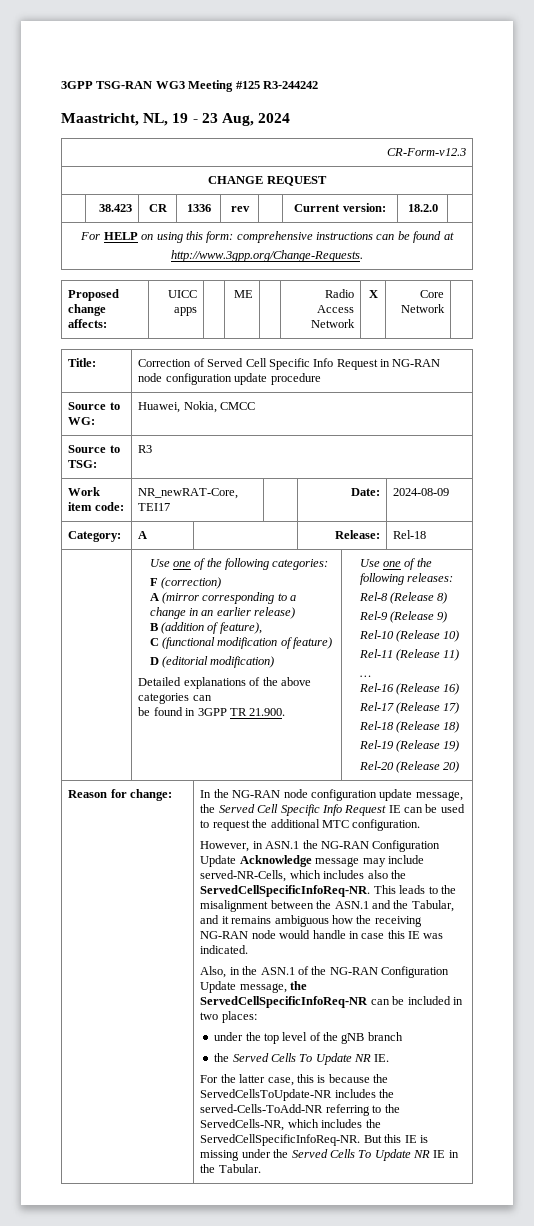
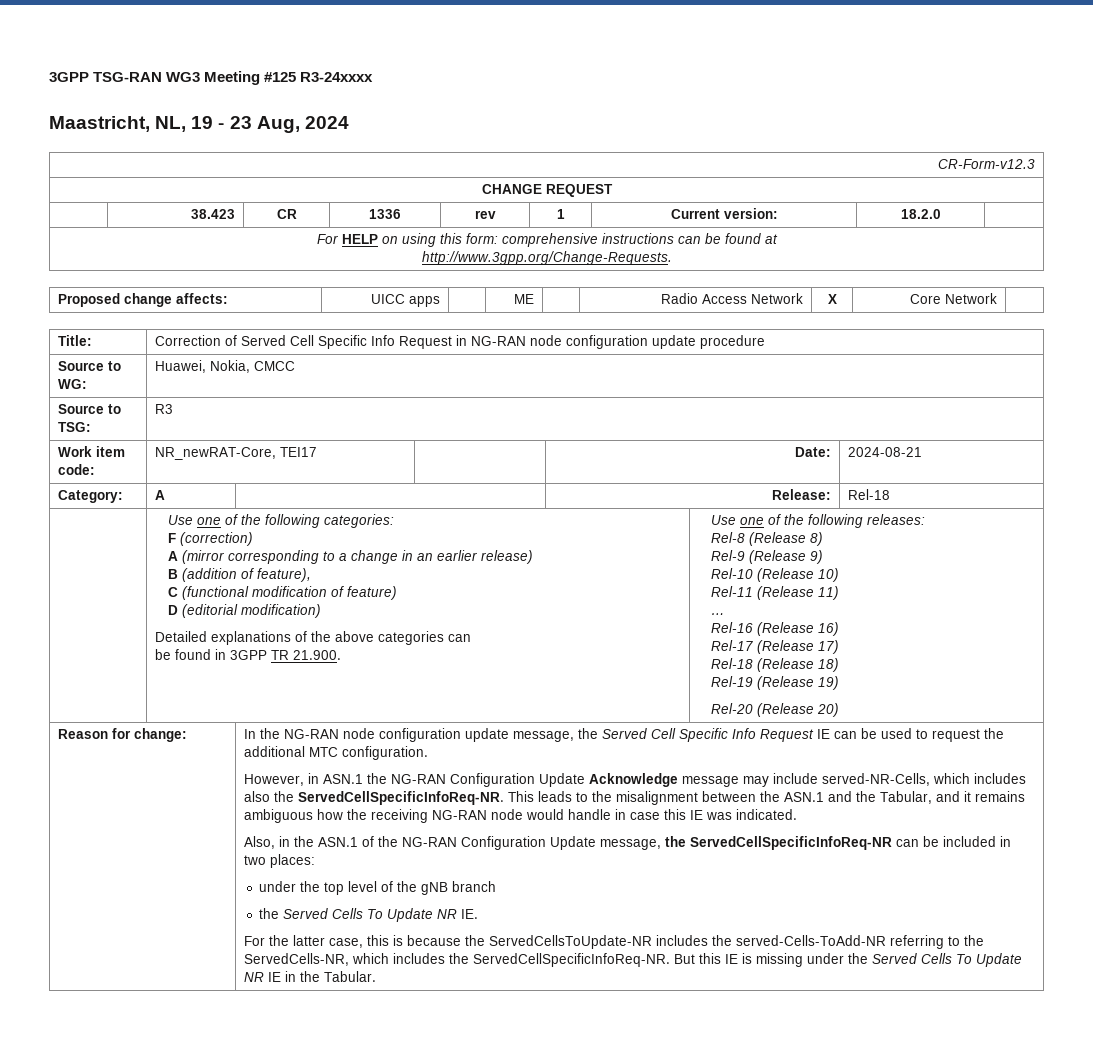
[262,81,318,89] R3-244242 -> [300,72,374,82] R3-24xxxx
(250, 209) none -> [556,209,565,219] 1
[393,488,450,496] 2024-08-09 -> [848,447,923,457] 2024-08-21

